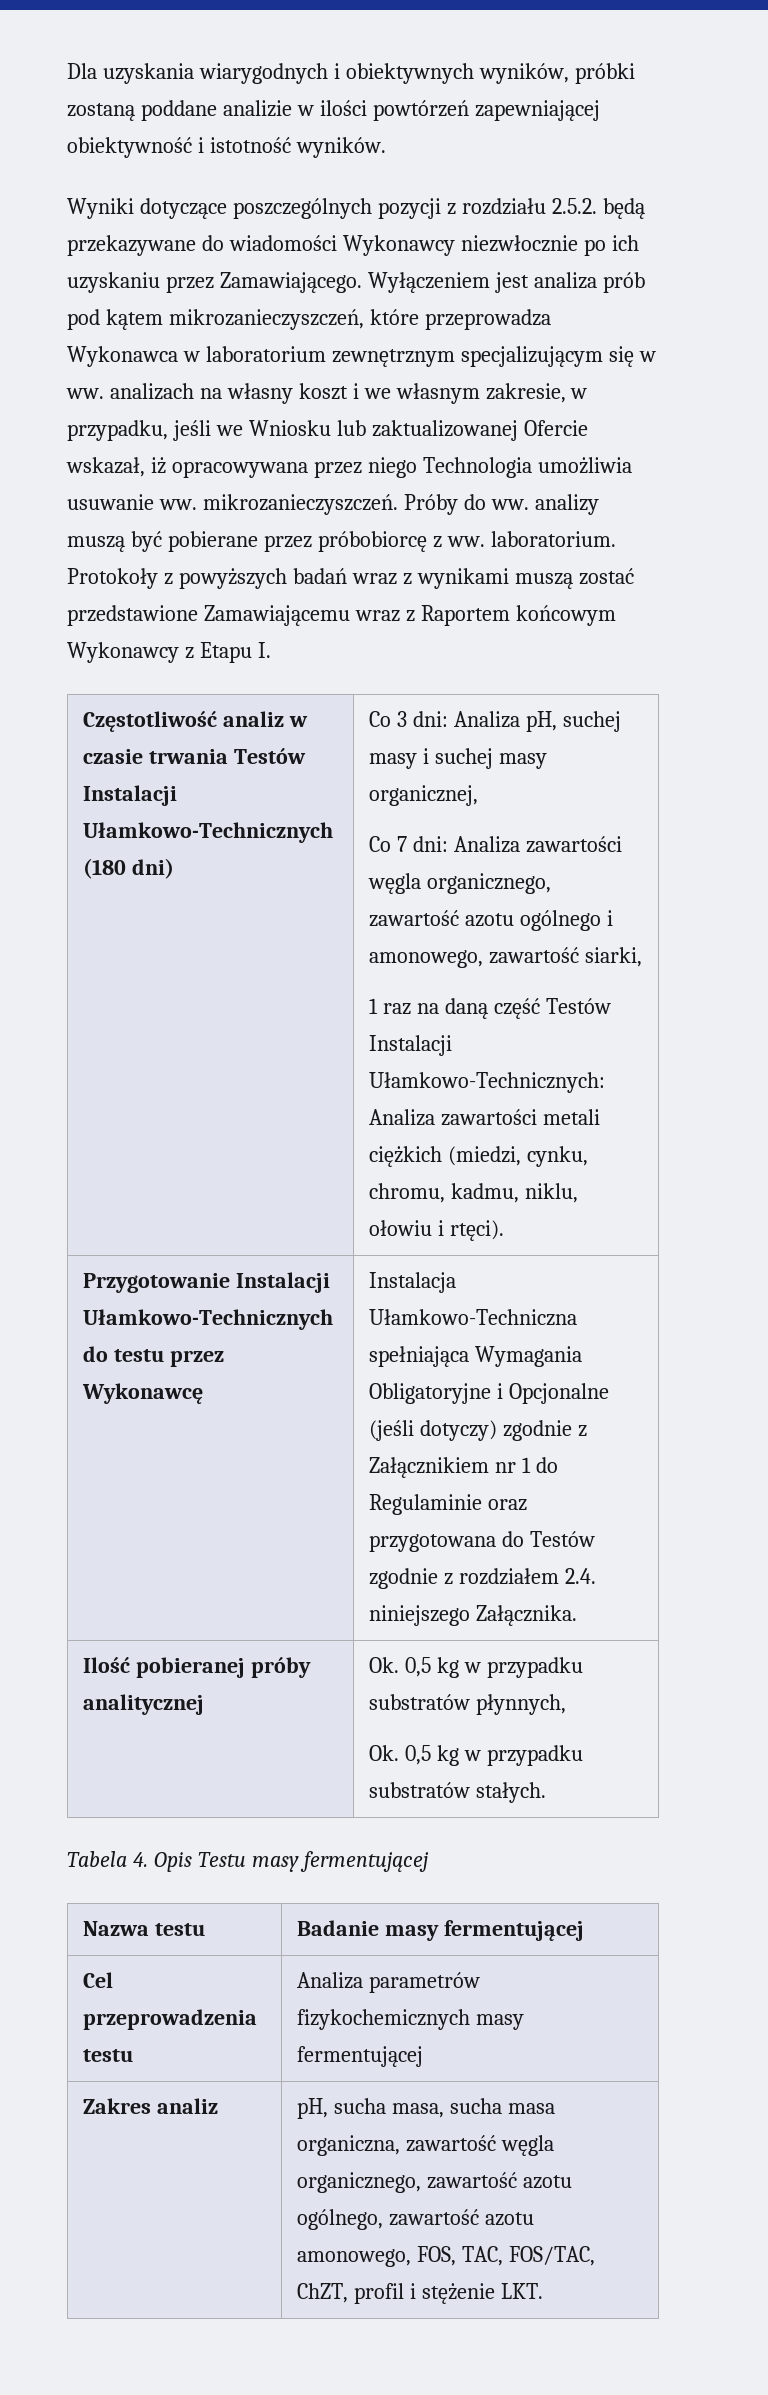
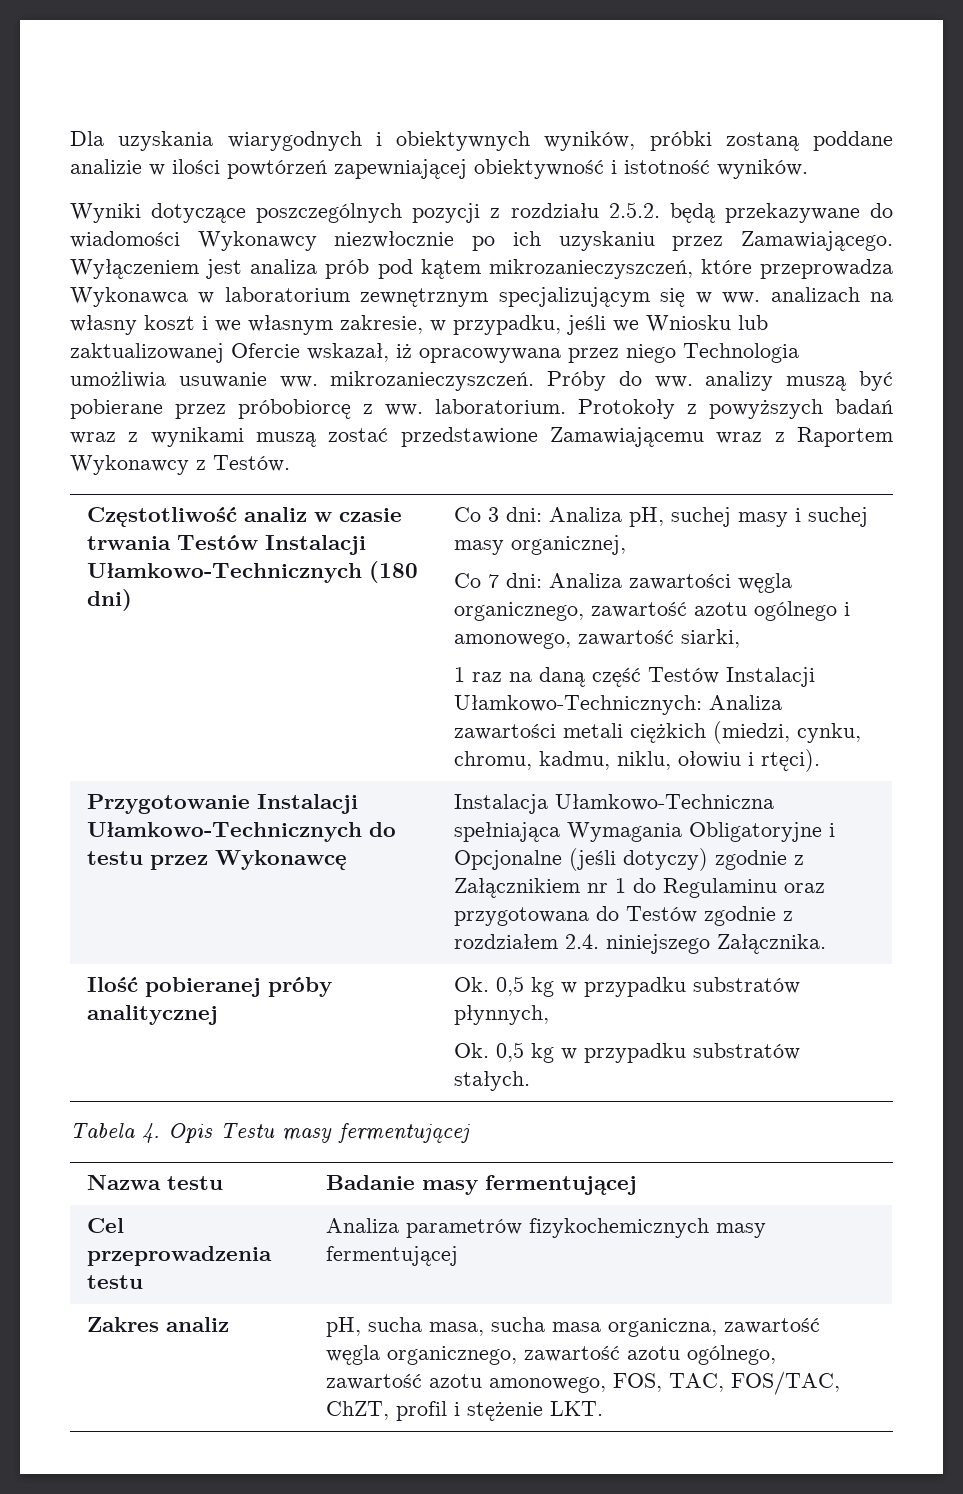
[515,605,616,626] końcowym -> (894, 437) none
[199,642,271,663] Etapu I. -> [213,455,290,472] Testów.
[369,1494,483,1515] Regulaminie -> [662,878,777,898] Regulaminu

